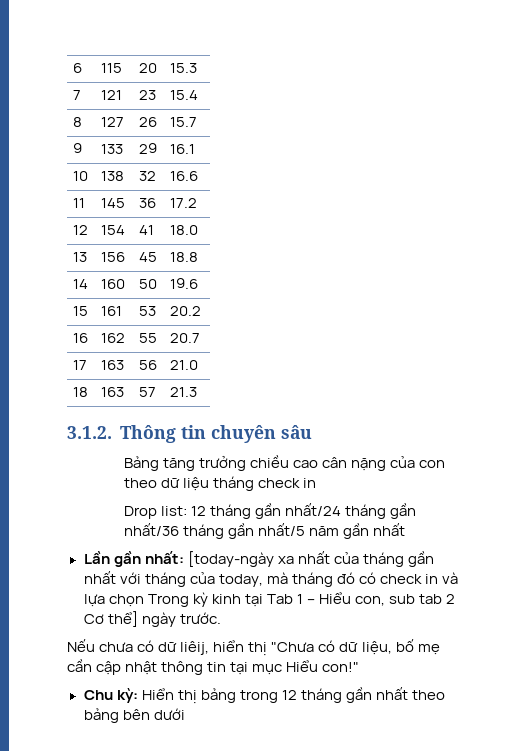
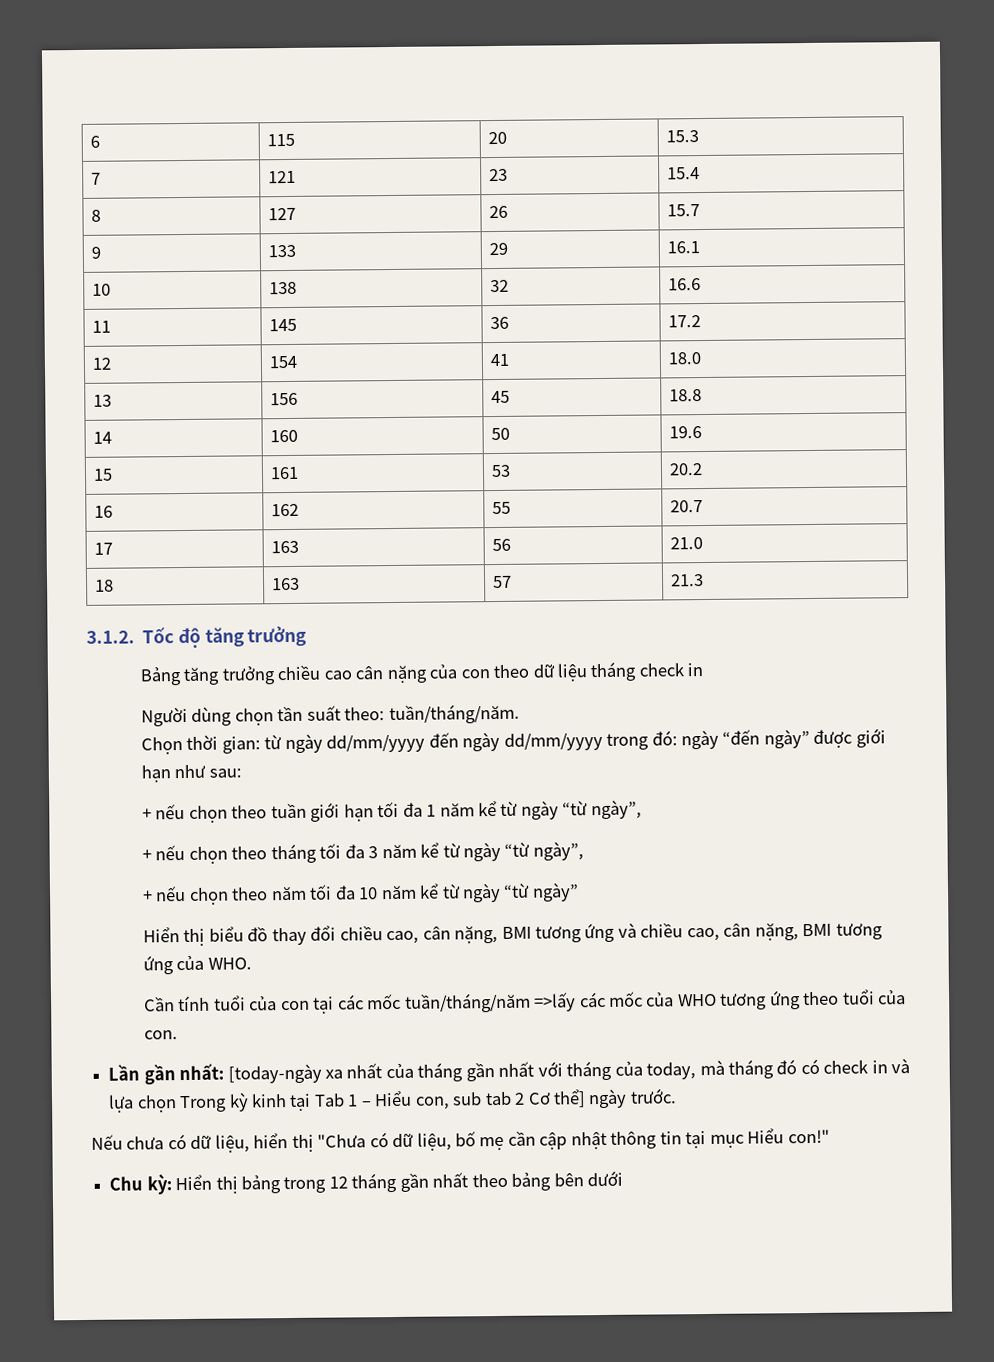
[119,425,312,443] Thông tin chuyên sâu -> [142,625,308,649] Tốc độ tăng trưởng
[123,503,417,519] [123,523,406,539] Drop list: 12 tháng gần nhất/24 tháng gần nhất/36 tháng gần nhất/5 năm gần nhất -> [140,703,520,727] [140,728,886,755] [140,764,242,783] [141,799,642,823] [141,841,584,864] [141,882,579,905] [142,922,883,947] [142,955,252,975] [143,989,907,1014] [143,1030,178,1040] Người dùng chọn tần suất theo: tuần/tháng/năm. // Chọn thời gian: từ ngày dd/mm/yyyy đến ngày dd/mm/yyyy trong đó: ngày “đến ngày” được giới hạn như sau: // + nếu chọn theo tuần giới hạn tối đa 1 năm kể từ ngày “từ ngày”, // + nếu chọn theo tháng tối đa 3 năm kể từ ngày “từ ngày”, // + nếu chọn theo năm tối đa 10 năm kể từ ngày “từ ngày” // Hiển thị biểu đồ thay đổi chiều cao, cân nặng, BMI tương ứng và chiều cao, cân nặng, BMI tương ứng của WHO. // Cần tính tuổi của con tại các mốc tuần/tháng/năm =>lấy các mốc của WHO tương ứng theo tuổi của con.
[180,641,210,655] liêij, -> [214,1134,250,1153] liệu,

